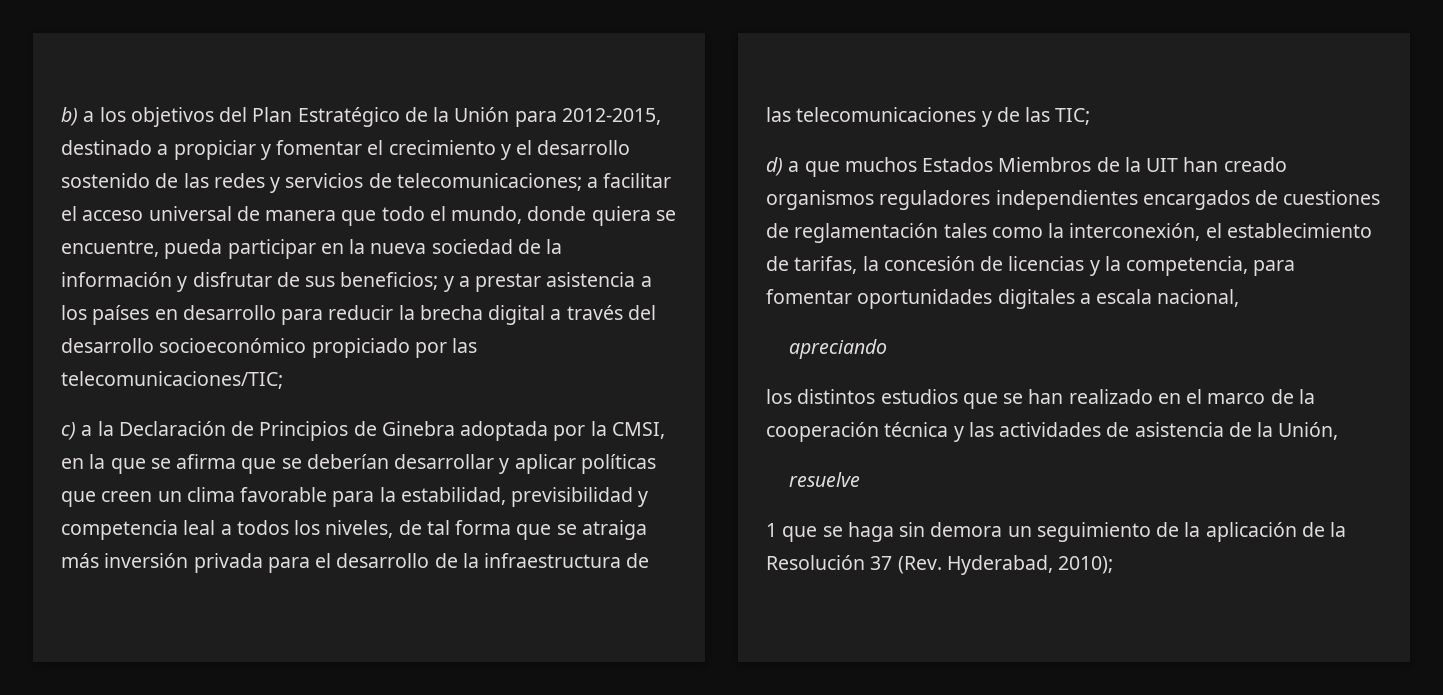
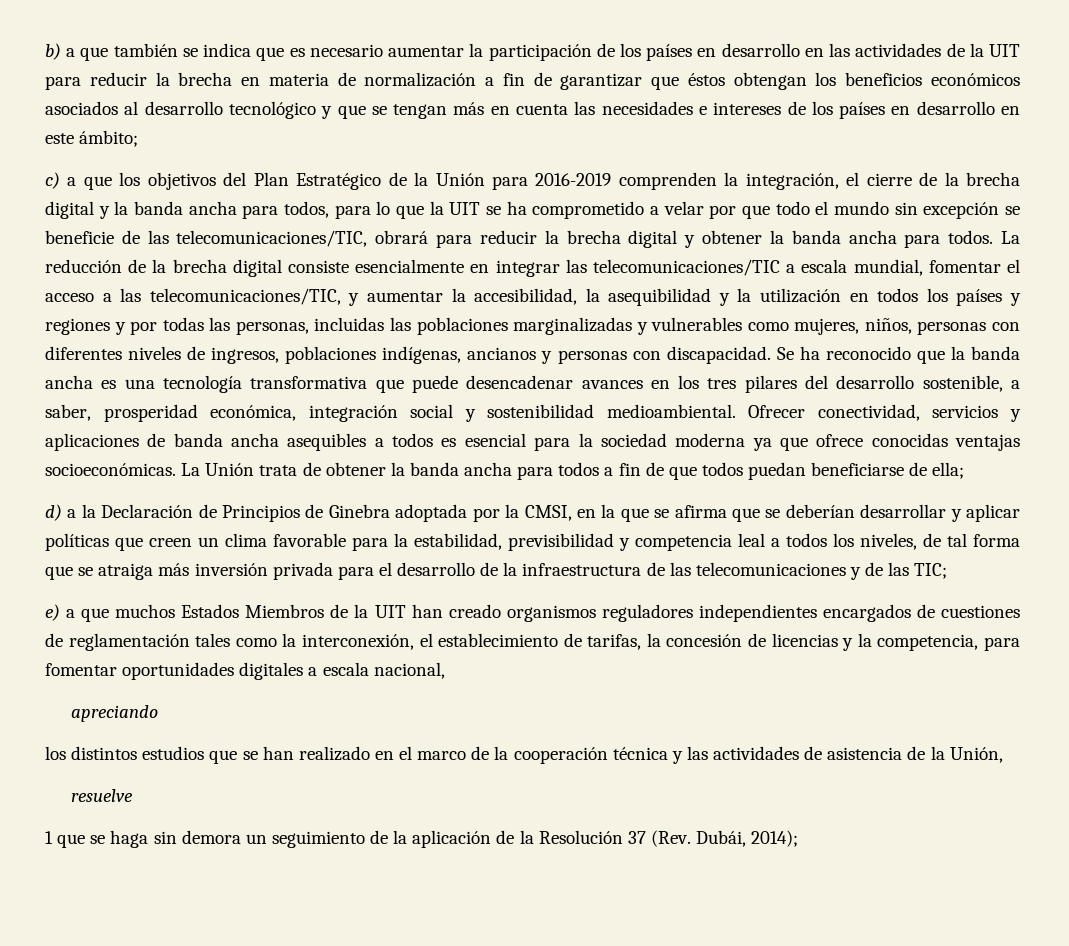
(95, 116) none -> [80,43,1021,61] [45,72,1020,90] [45,101,1020,119] [45,130,139,147] [45,172,112,190] que también se indica que es necesario aumentar la participación de los países en desarrollo en las actividades de la UIT para reducir la brecha en materia de normalización a fin de garantizar que éstos obtengan los beneficios económicos asociados al desarrollo tecnológico y que se tengan más en cuenta las necesidades e intereses de los países en desarrollo en este ámbito; // c) a que
[561,108,661,125] [61,140,631,160] [61,173,672,193] [61,206,676,226] [61,239,563,259] [61,272,652,292] [61,305,276,325] 2012-2015, destinado a propiciar y fomentar el crecimiento y el desarrollo sostenido de las redes y servicios de telecomunicaciones; a facilitar el acceso universal de manera que todo el mundo, donde quiera se encuentre, pueda participar en la nueva sociedad de la información y disfrutar de sus beneficios; y a prestar asistencia a los países en desarrollo -> [535,172,1021,190] [45,201,1020,219] [45,230,429,247] 2016-2019 comprenden la integración, el cierre de la brecha digital y la banda ancha para todos, para lo que la UIT se ha comprometido a velar por que todo el mundo sin excepción se beneficie de las telecomunicaciones/TIC, obrará
[550,305,656,320] [61,338,478,358] [61,371,283,389] [61,422,76,440] a través del desarrollo socioeconómico propiciado por las telecomunicaciones/TIC; // c) -> [684,230,1021,248] [45,259,1021,277] [45,288,1022,306] [45,317,1020,335] [45,346,1020,364] [45,375,1020,393] [45,404,1021,422] [45,433,1021,451] [45,462,965,480] [45,504,62,521] y obtener la banda ancha para todos. La reducción de la brecha digital consiste esencialmente en integrar las telecomunicaciones/TIC a escala mundial, fomentar el acceso a las telecomunicaciones/TIC, y aumentar la accesibilidad, la asequibilidad y la utilización en todos los países y regiones y por todas las personas, incluidas las poblaciones marginalizadas y vulnerables como mujeres, niños, personas con diferentes niveles de ingresos, poblaciones indígenas, ancianos y personas con discapacidad. Se ha reconocido que la banda ancha es una tecnología transformativa que puede desencadenar avances en los tres pilares del desarrollo sostenible, a saber, prosperidad económica, integración social y sostenibilidad medioambiental. Ofrecer conectividad, servicios y aplicaciones de banda ancha asequibles a todos es esencial para la sociedad moderna ya que ofrece conocidas ventajas socioeconómicas. La Unión trata de obtener la banda ancha para todos a fin de que todos puedan beneficiarse de ella; // d)
[766,157,783,176] d) -> [45,604,60,621] e)
[946,555,1114,575] Hyderabad, 2010); -> [696,830,799,847] Dubái, 2014);

